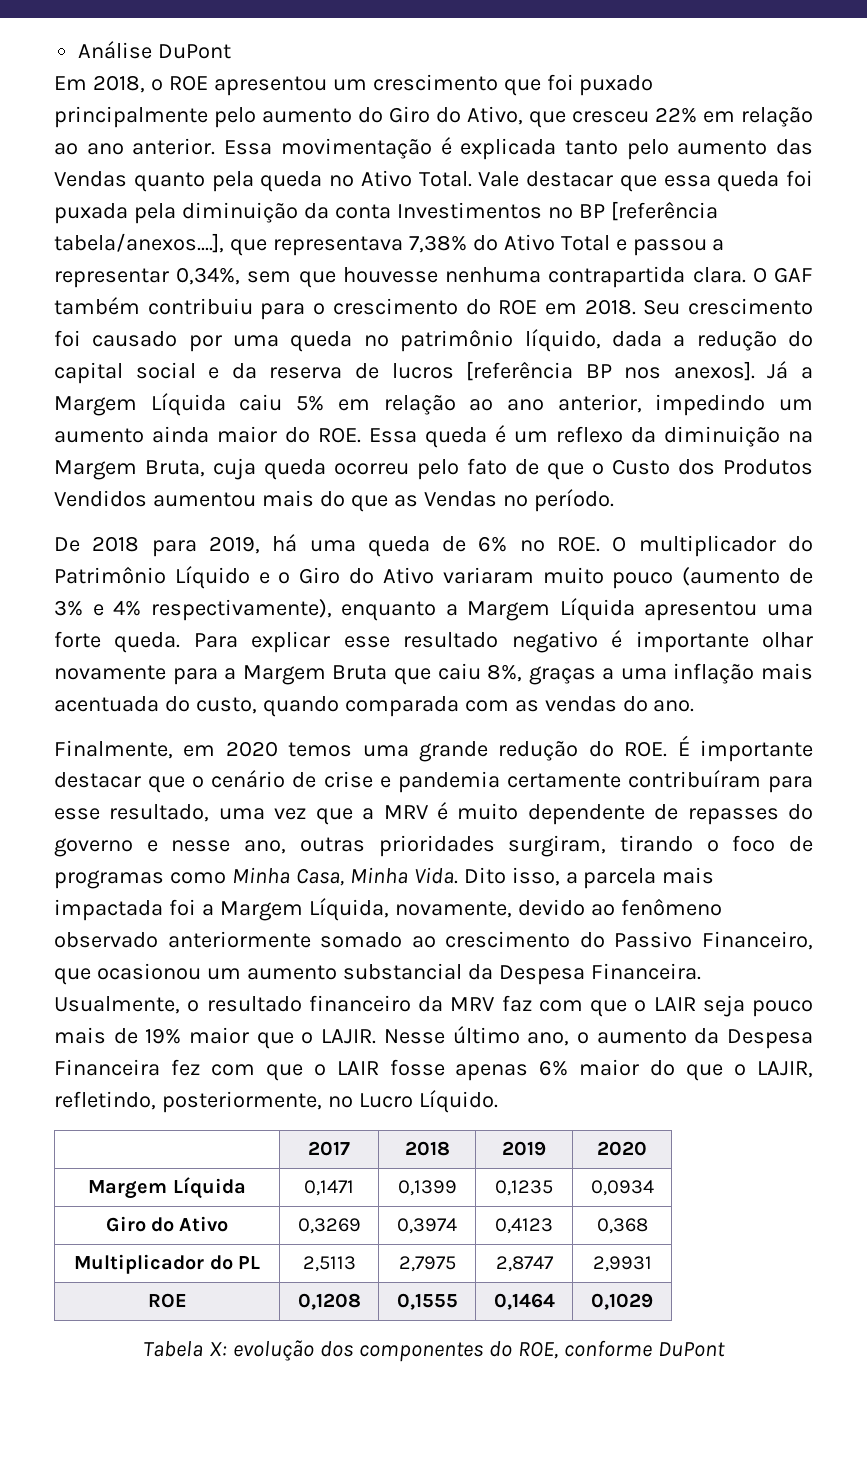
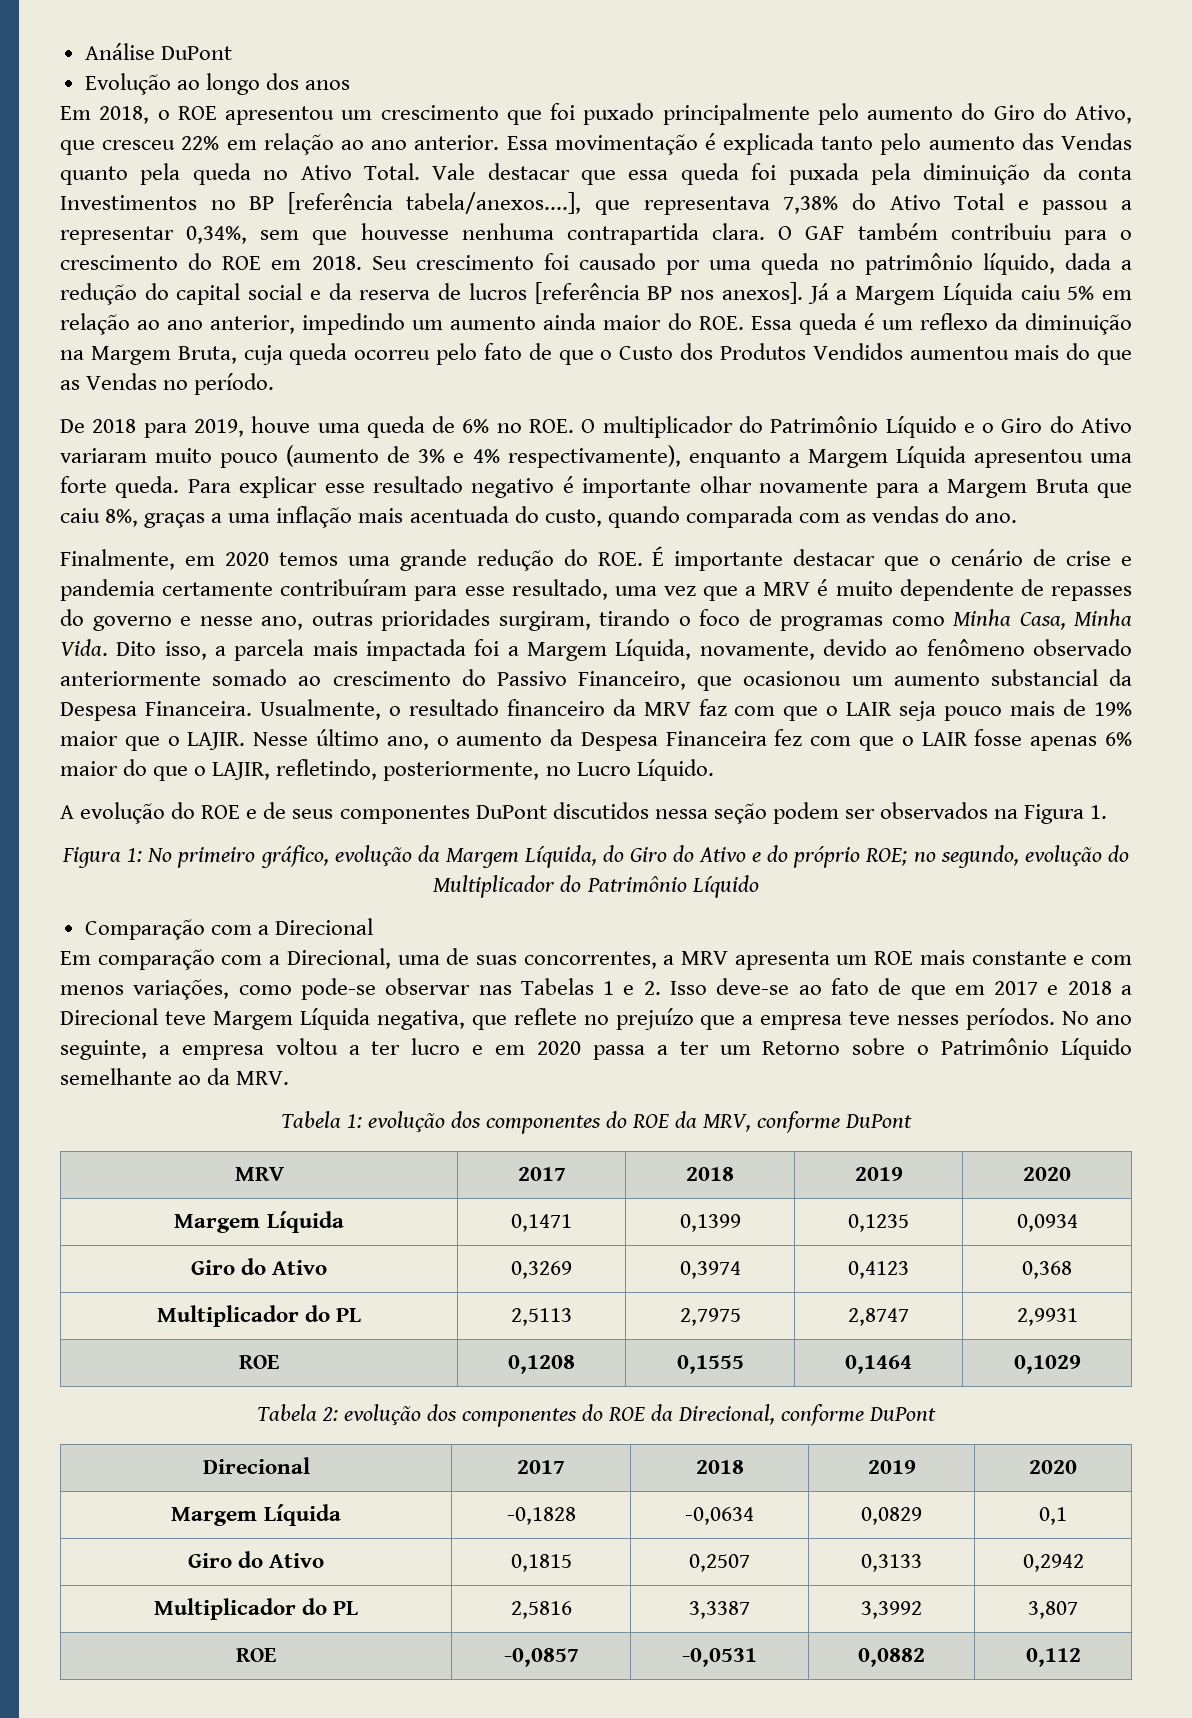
(232, 51) none -> [84,73,351,95] // Evolução ao longo dos anos
[272,534,298,552] há -> [251,416,311,433] houve
(498, 1101) // -> [60,802,1108,824] [62,845,1129,868] [433,875,759,898] [84,918,373,940] [60,948,1133,970] [60,978,1132,1000] [60,1008,1132,1030] [60,1038,1133,1060] [60,1068,290,1085] [280,1111,913,1134] [234,1167,285,1181] // A evolução do ROE e de seus componentes DuPont discutidos nessa seção podem ser observados na Figura 1. // Figura 1: No primeiro gráfico, evolução da Margem Líquida, do Giro do Ativo e do próprio ROE; no segundo, evolução do Multiplicador do Patrimônio Líquido // Comparação com a Direcional // Em comparação com a Direcional, uma de suas concorrentes, a MRV apresenta um ROE mais constante e com menos variações, como pode-se observar nas Tabelas 1 e 2. Isso deve-se ao fato de que em 2017 e 2018 a Direcional teve Margem Líquida negativa, que reflete no prejuízo que a empresa teve nesses períodos. No ano seguinte, a empresa voltou a ter lucro e em 2020 passa a ter um Retorno sobre o Patrimônio Líquido semelhante ao da MRV. // Tabela 1: evolução dos componentes do ROE da MRV, conforme DuPont // MRV
[209,1340,725,1362] X: evolução dos componentes do ROE, conforme DuPont -> [321,1404,937,1427] [202,1457,310,1474] [517,1460,565,1474] [695,1460,744,1474] [867,1460,916,1474] [1029,1460,1077,1474] [171,1504,341,1526] [506,1507,576,1525] [685,1507,754,1525] [861,1507,922,1525] [1039,1507,1067,1525] [187,1551,325,1568] [510,1554,572,1572] [689,1554,750,1572] [861,1554,922,1572] [1022,1554,1084,1572] [153,1598,359,1620] [510,1601,572,1619] [689,1601,750,1619] [861,1601,922,1619] [1028,1601,1078,1619] [236,1648,276,1662] [503,1648,579,1667] [682,1648,757,1667] [858,1648,925,1667] [1025,1648,1081,1667] 2: evolução dos componentes do ROE da Direcional, conforme DuPont // Direcional | 2017 | 2018 | 2019 | 2020 // Margem Líquida | -0,1828 | -0,0634 | 0,0829 | 0,1 // Giro do Ativo | 0,1815 | 0,2507 | 0,3133 | 0,2942 // Multiplicador do PL | 2,5816 | 3,3387 | 3,3992 | 3,807 // ROE | -0,0857 | -0,0531 | 0,0882 | 0,112

